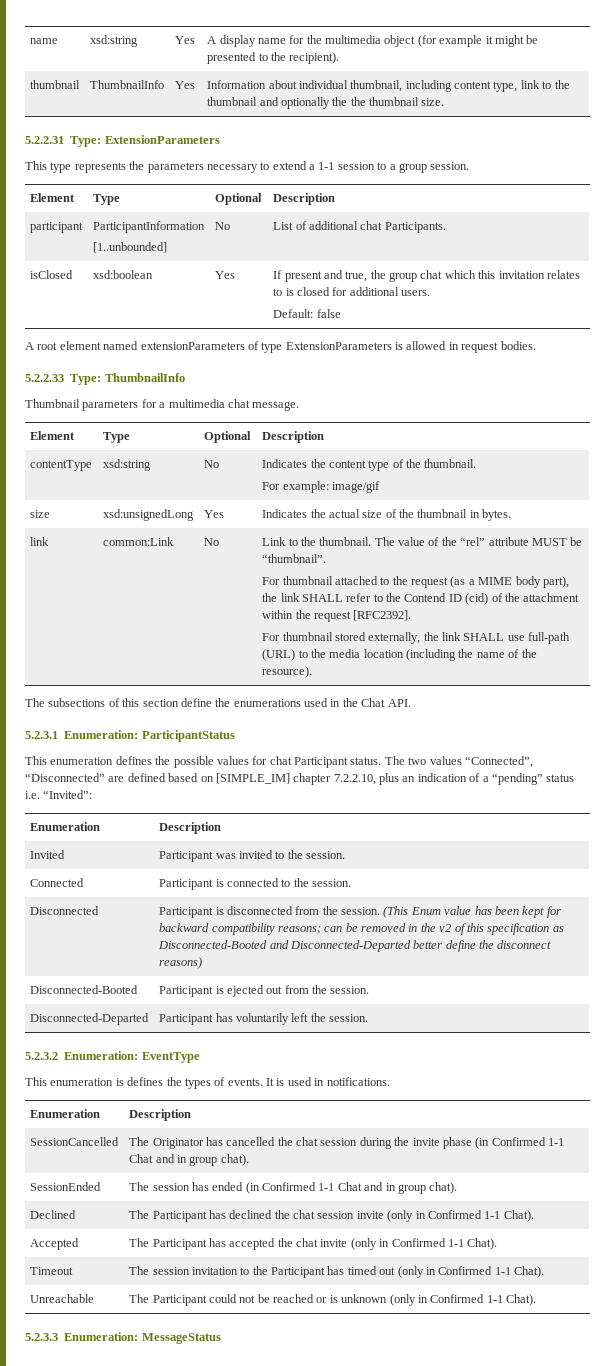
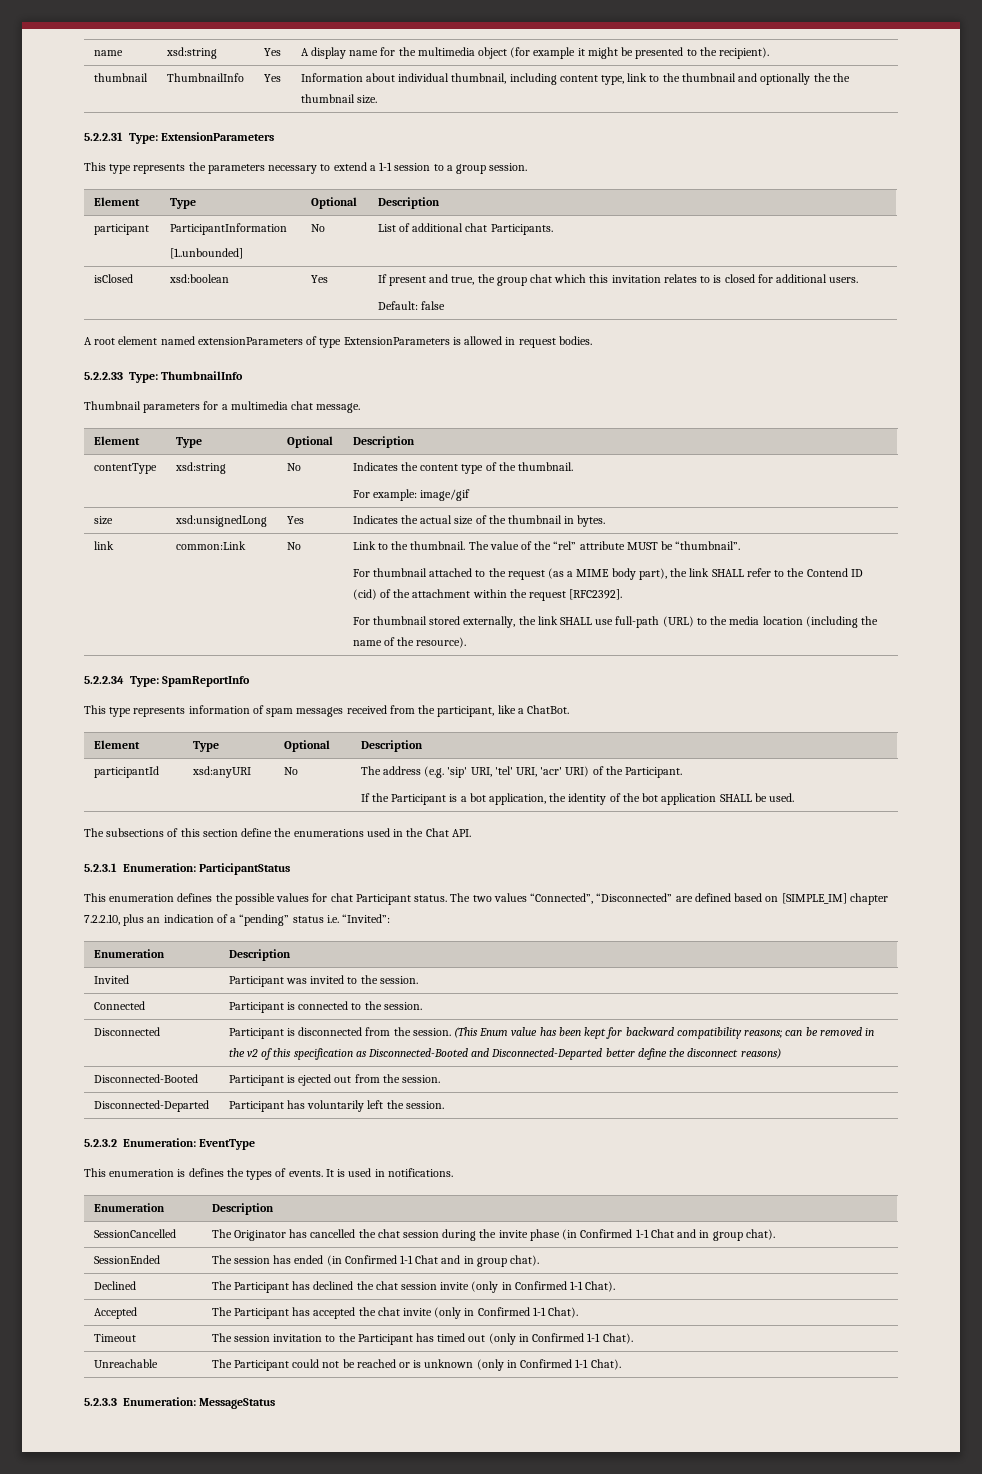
(313, 672) none -> [84,676,251,687] [84,705,570,717] [93,740,140,749] [192,741,219,752] [283,740,330,752] [360,740,423,752] [93,766,159,778] [191,766,251,778] [283,767,298,775] [360,766,683,778] [360,793,795,805] // 5.2.2.34 Type: SpamReportInfo // This type represents information of spam messages received from the participant, like a ChatBot. // Element | Type | Optional | Description // participantId | xsd:anyURI | No | The address (e.g. 'sip' URI, 'tel' URI, 'acr' URI) of the Participant. // If the Participant is a bot application, the identity of the bot application SHALL be used.

